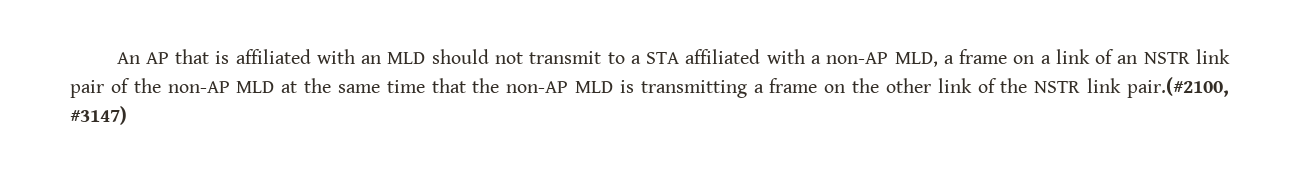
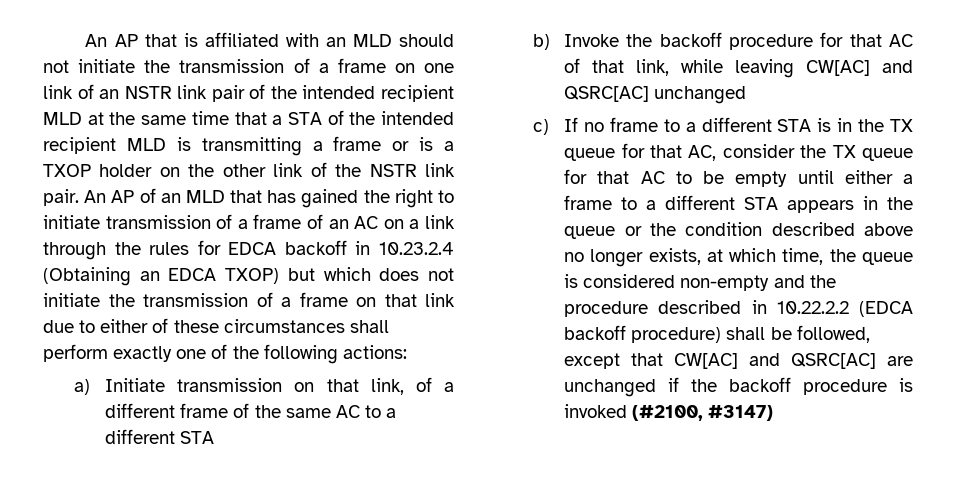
[529,49,1051,67] transmit to a STA affiliated with a non-AP MLD, a frame on a -> [78,58,454,73] initiate the transmission of a frame on one
[167,81,230,93] non-AP -> [302,85,454,102] intended recipient
[472,78,569,93] the non-AP -> [272,110,454,125] [43,137,116,154] a STA of the intended recipient
(818, 85) none -> [392,137,454,151] [43,164,153,177] or is a TXOP holder
[1127,77,1230,98] pair.(#2100, -> [43,188,455,208] [43,214,456,229] [43,240,454,260] [43,267,455,286] [43,292,455,307] [43,318,389,333] [43,344,407,364] [74,377,455,395] [105,403,397,418] [105,429,215,444] [533,32,913,50] [564,58,913,78] [564,86,747,104] [533,117,913,135] [564,143,913,161] [564,169,913,187] [564,195,913,213] [564,222,913,239] [564,248,913,267] [564,274,836,291] [564,300,913,317] [564,325,870,343] [564,353,913,369] [564,377,913,397] [564,404,704,421] pair. An AP of an MLD that has gained the right to initiate transmission of a frame of an AC on a link through the rules for EDCA backoff in 10.23.2.4 (Obtaining an EDCA TXOP) but which does not initiate the transmission of a frame on that link due to either of these circumstances shall perform exactly one of the following actions: // a) Initiate transmission on that link, of a different frame of the same AC to a different STA // b) Invoke the backoff procedure for that AC of that link, while leaving CW[AC] and QSRC[AC] unchanged // c) If no frame to a different STA is in the TX queue for that AC, consider the TX queue for that AC to be empty until either a frame to a different STA appears in the queue or the condition described above no longer exists, at which time, the queue is considered non-empty and the procedure described in 10.22.2.2 (EDCA backoff procedure) shall be followed, except that CW[AC] and QSRC[AC] are unchanged if the backoff procedure is invoked (#2100,

